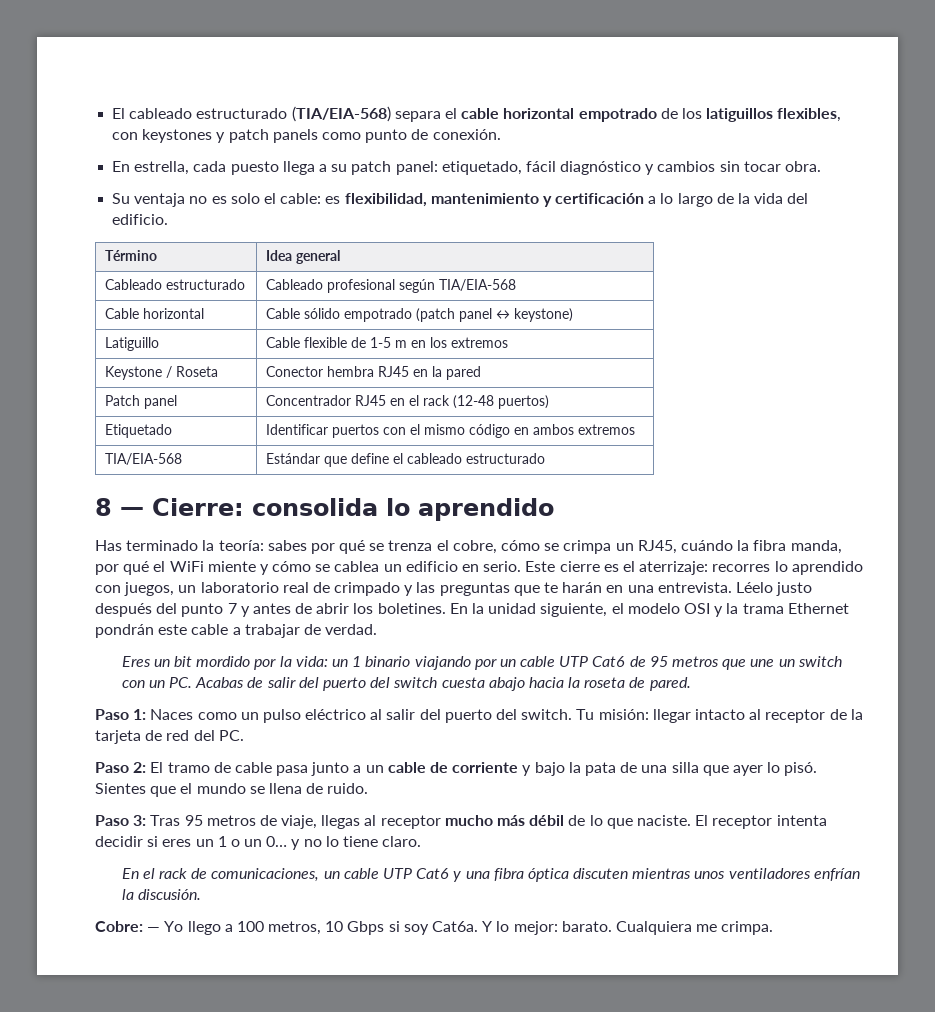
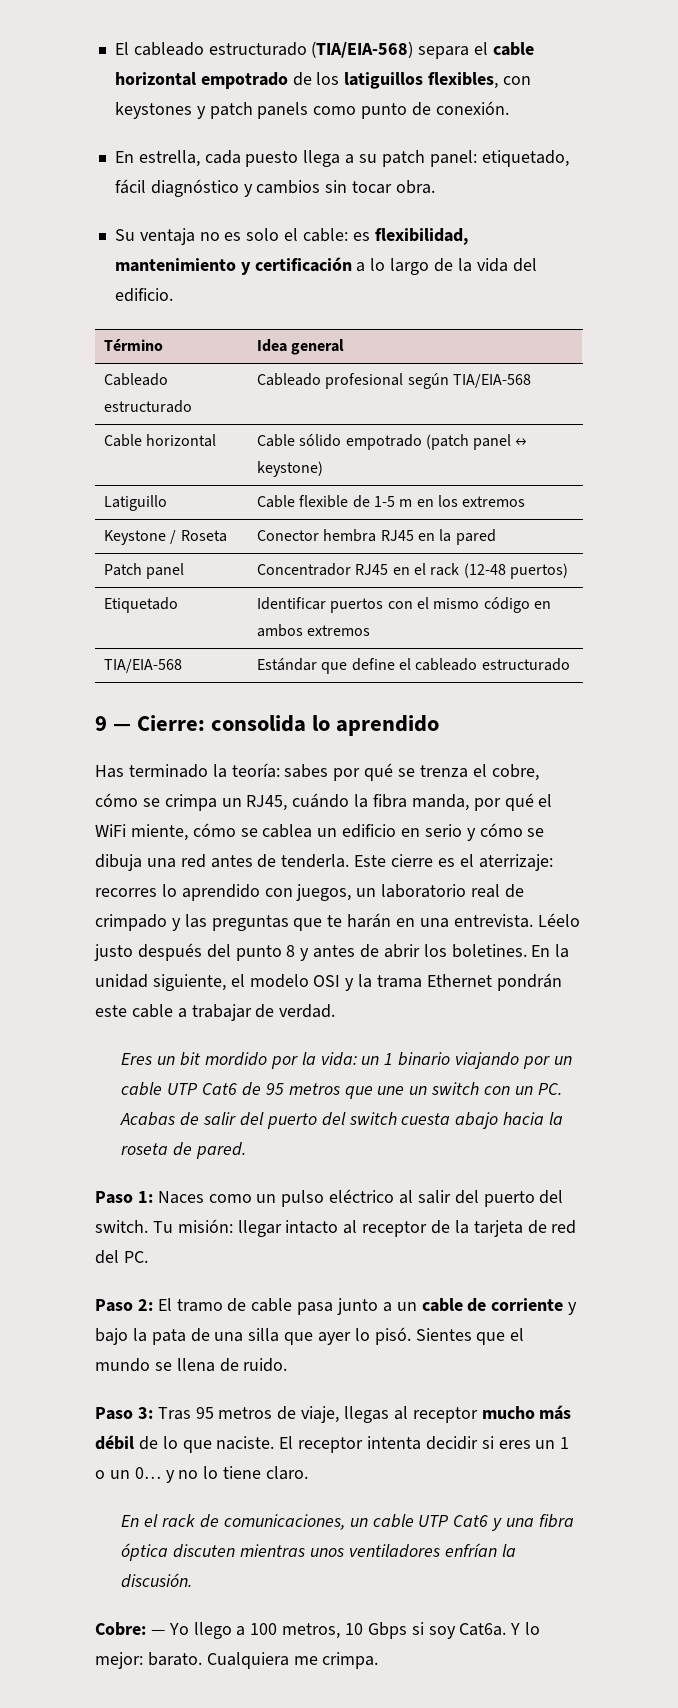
[95,498,112,516] 8 -> [95,716,107,731] 9
[207,561,269,575] miente y -> [130,824,188,841] miente,
[483,561,522,572] serio. -> [424,823,545,841] [95,854,350,871] serio y cómo se dibuja una red antes de tenderla.
[227,603,237,614] 7 -> [286,945,296,957] 8

